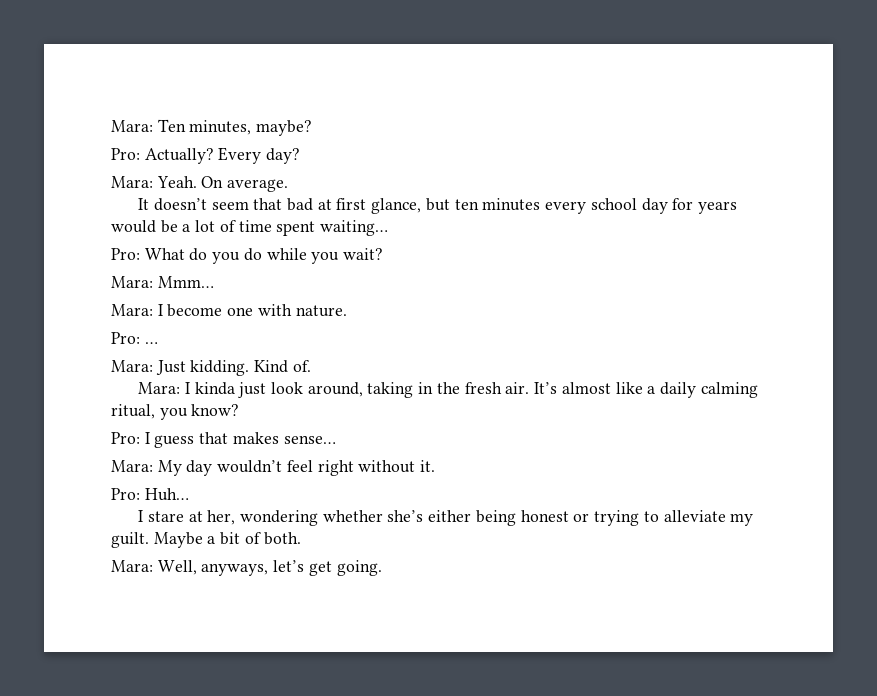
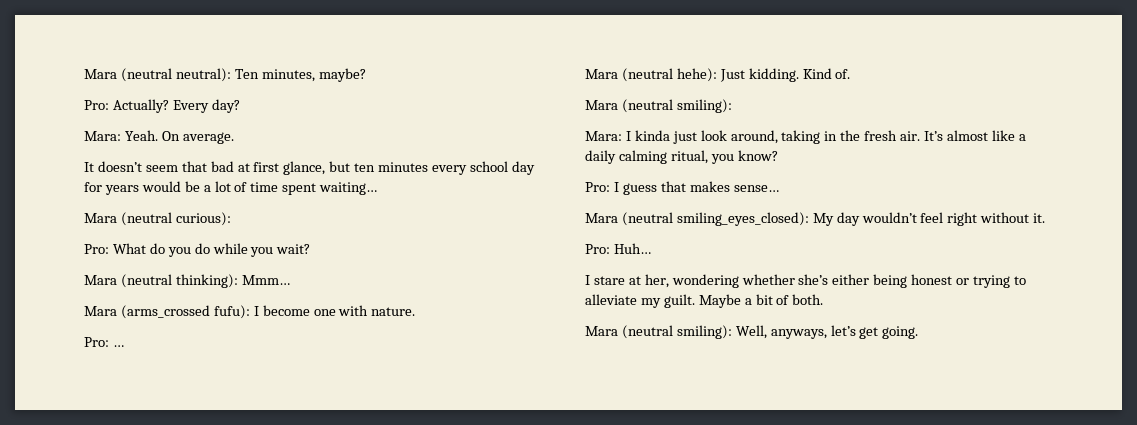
[111,120,153,132] Mara: -> [84,68,231,82] Mara (neutral neutral):
(389, 228) none -> [84,212,231,226] // Mara (neutral curious):
[111,276,214,288] [111,304,153,316] Mara: Mmm… // Mara: -> [84,274,290,288] [84,305,250,319] Mara (neutral thinking): Mmm… // Mara (arms_crossed fufu):
[111,360,153,372] Mara: -> [585,68,717,82] Mara (neutral hehe):
(311, 366) none -> [585,99,732,113] // Mara (neutral smiling):
[111,460,153,472] Mara: -> [585,212,809,226] Mara (neutral smiling_eyes_closed):
[111,560,153,572] Mara: -> [585,325,732,339] Mara (neutral smiling):

